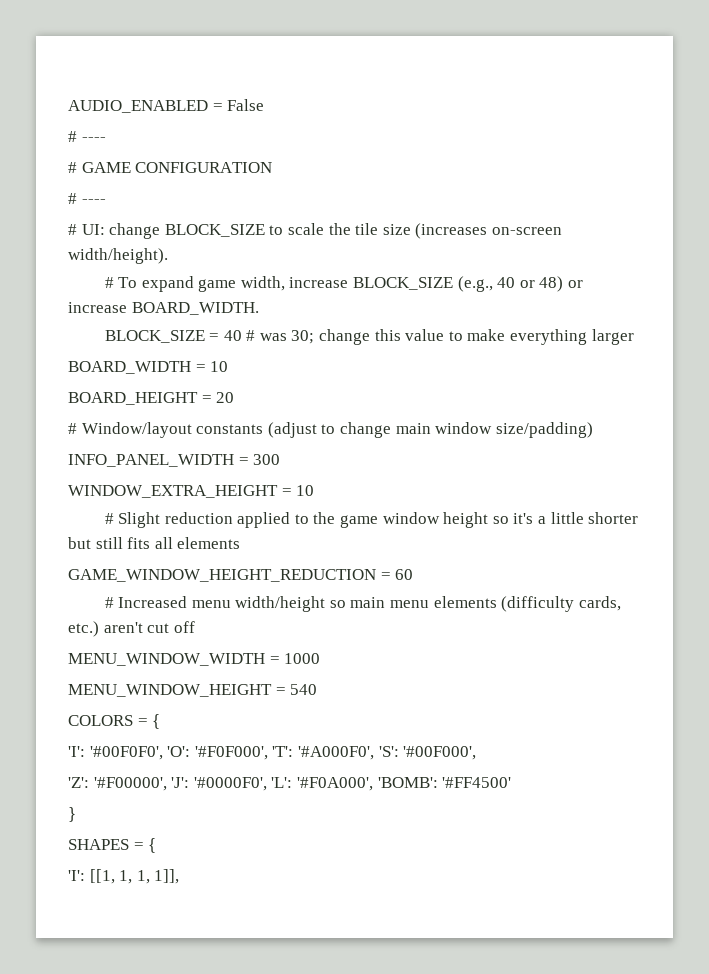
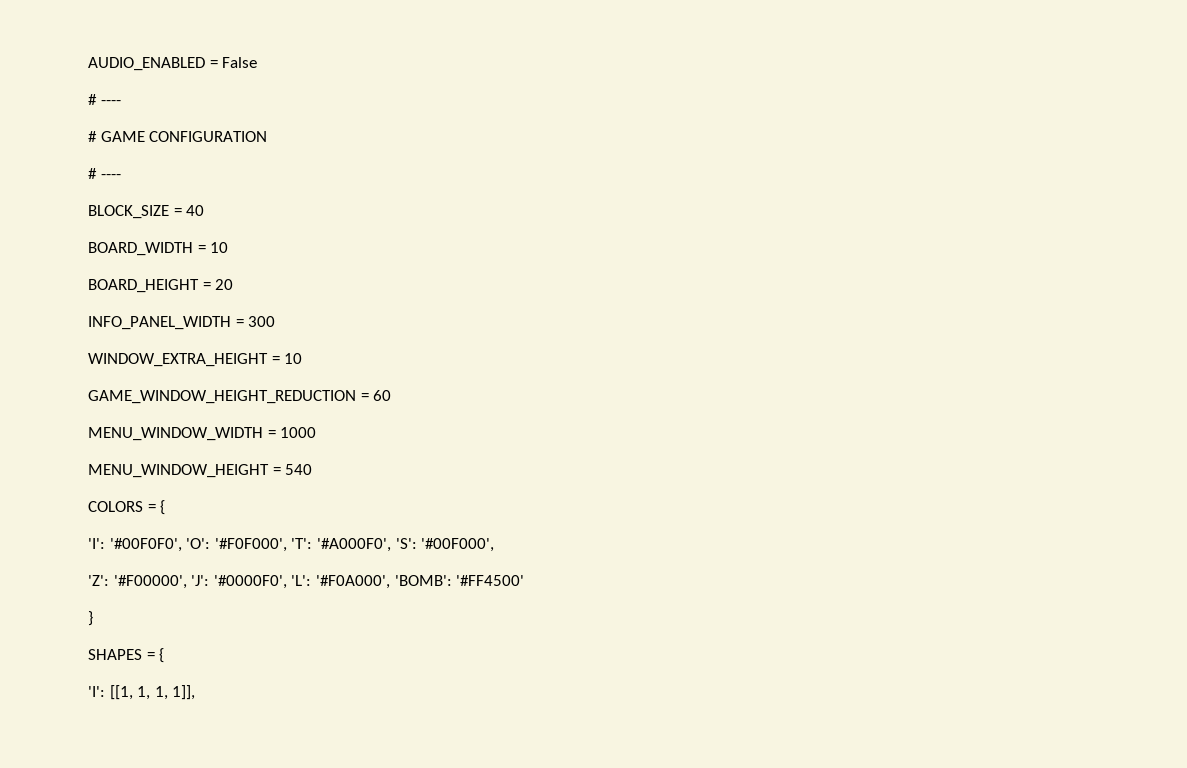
[68,223,562,239] [68,248,168,264] [104,276,583,292] [68,302,259,315] [104,329,634,345] # UI: change BLOCK_SIZE to scale the tile size (increases on-screen width/height). // # To expand game width, increase BLOCK_SIZE (e.g., 40 or 48) or increase BOARD_WIDTH. // BLOCK_SIZE = 40 # was 30; change this value to make everything larger -> [88,205,205,219] BLOCK_SIZE = 40
[68,422,593,438] // # Window/layout constants (adjust to change main window size/padding) -> (234, 284) none
[104,512,639,528] [68,537,241,549] [68,569,414,582] [104,596,621,612] [68,621,195,637] # Slight reduction applied to the game window height so it's a little shorter but still fits all elements // GAME_WINDOW_HEIGHT_REDUCTION = 60 // # Increased menu width/height so main menu elements (difficulty cards, etc.) aren't cut off -> [88,390,392,404] GAME_WINDOW_HEIGHT_REDUCTION = 60

